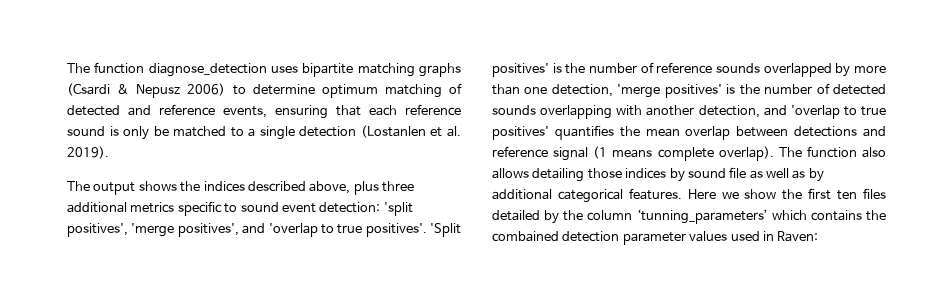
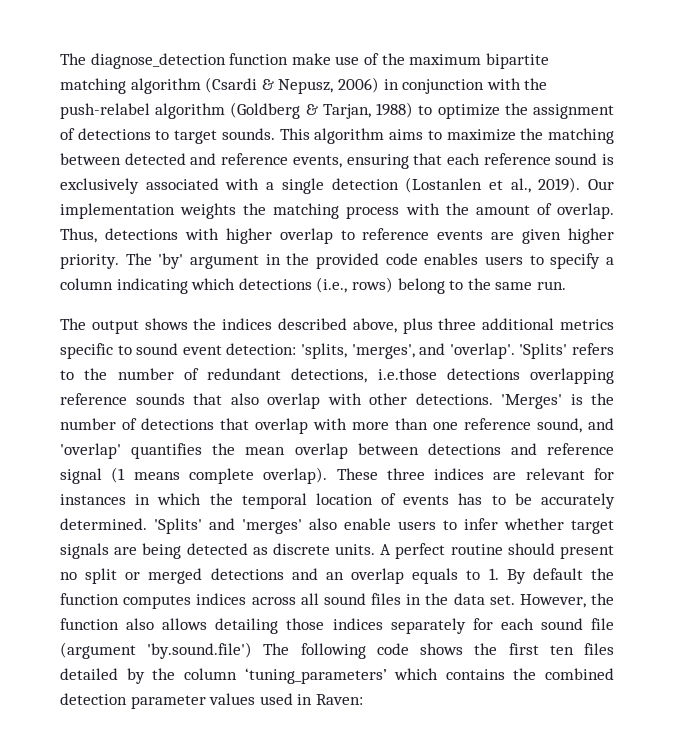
[67,62,298,77] The function diagnose_detection uses -> [60,53,482,69] The diagnose_detection function make use of the maximum
[419,63,461,77] graphs -> [130,78,201,94] algorithm
[136,83,462,98] Nepusz 2006) to determine optimum matching of -> [278,77,548,94] [60,102,614,119] [60,128,614,144] [60,153,121,165] Nepusz, 2006) in conjunction with the push-relabel algorithm (Goldberg & Tarjan, 1988) to optimize the assignment of detections to target sounds. This algorithm aims to maximize the matching between
[123,126,244,140] only be matched to -> [60,178,260,194] exclusively associated with
[447,126,461,137] al. -> [510,178,531,193] al.,
(109, 152) none -> [588,179,614,190] [60,203,614,219] [60,228,614,244] [60,253,614,269] [60,277,566,294] Our implementation weights the matching process with the amount of overlap. Thus, detections with higher overlap to reference events are given higher priority. The 'by' argument in the provided code enables users to specify a column indicating which detections (i.e., rows) belong to the same run.
[383,202,413,216] [67,223,461,237] [492,62,886,77] [492,83,886,98] [492,105,886,119] [492,126,549,140] 'split positives', 'merge positives', and 'overlap to true positives'. 'Split positives' is the number of reference sounds overlapped by more than one detection, 'merge positives' is the number of detected sounds overlapping with another detection, and 'overlap to true positives' -> [301,343,615,359] [60,368,614,384] [60,393,614,409] [60,418,614,434] [60,443,121,459] 'splits, 'merges', and 'overlap'. 'Splits' refers to the number of redundant detections, i.e.those detections overlapping reference sounds that also overlap with other detections. 'Merges' is the number of detections that overlap with more than one reference sound, and 'overlap'
[778,147,802,157] The -> [336,468,614,480] [60,493,615,509] [60,518,614,534] [60,543,614,559] [60,568,614,584] [60,593,615,609] These three indices are relevant for instances in which the temporal location of events has to be accurately determined. 'Splits' and 'merges' also enable users to infer whether target signals are being detected as discrete units. A perfect routine should present no split or merged detections and an overlap equals to 1. By default the function computes indices across all sound files in the data set. However, the
[669,167,824,182] [492,188,777,203] by sound file as well as by additional categorical features. Here we show -> [390,618,615,634] [60,642,464,659] separately for each sound file (argument 'by.sound.file') The following code shows
[636,209,768,224] ‘tunning_parameters’ -> [244,668,387,684] ‘tuning_parameters’
[492,231,559,242] combained -> [545,668,614,680] combined

